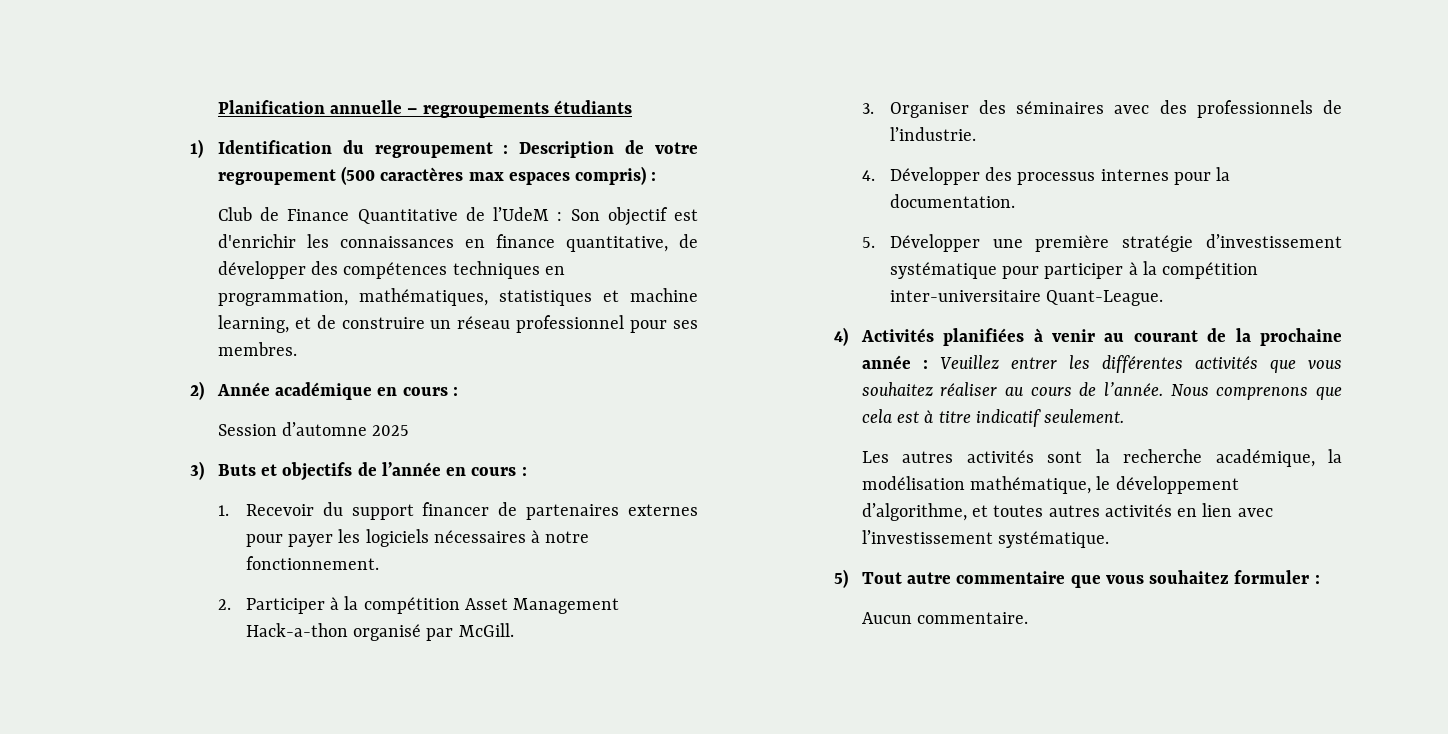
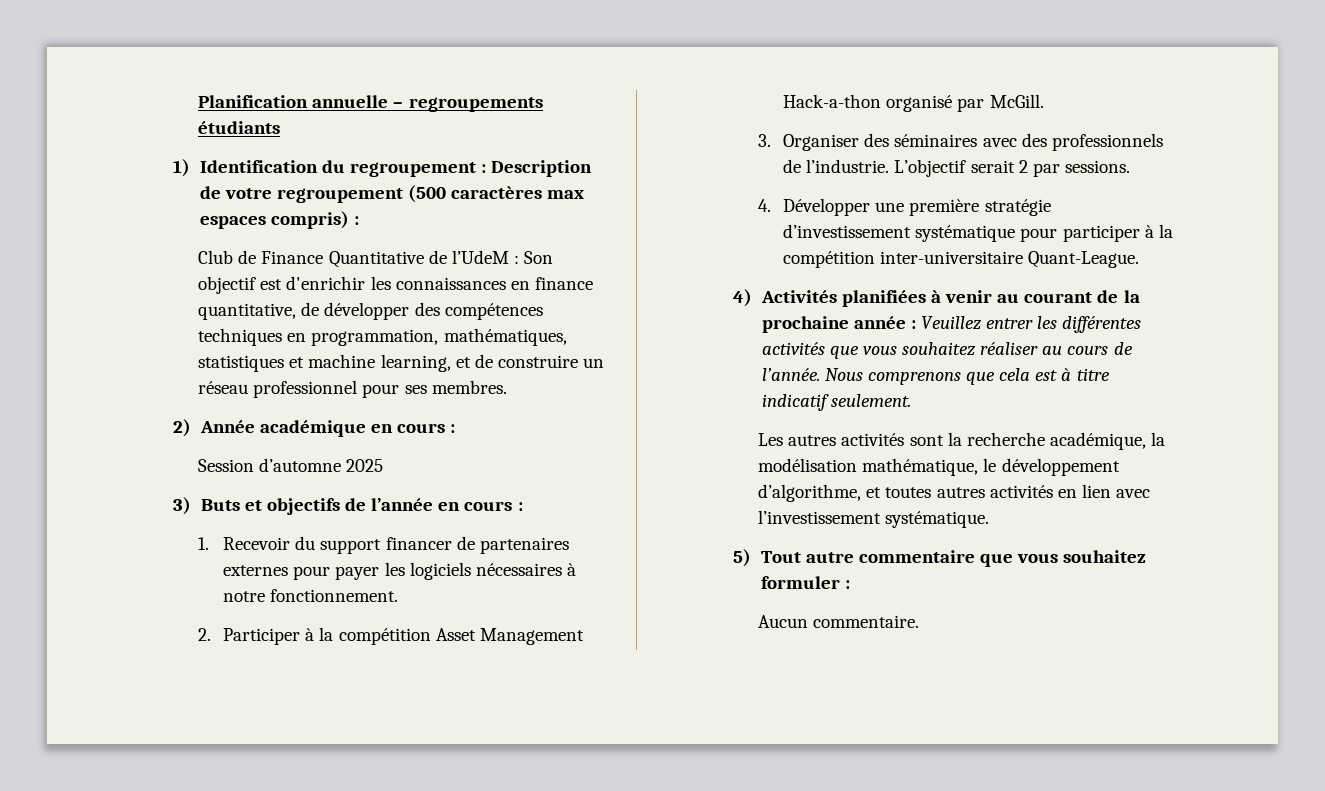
[861,167,1231,185] [889,194,1015,208] [861,237,875,248] // 4. Développer des processus internes pour la documentation. // 5. -> [894,159,1130,177] [758,199,772,212] L’objectif serait 2 par sessions. // 4.

